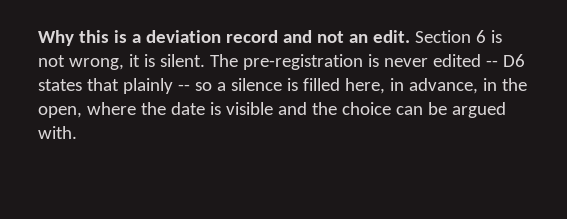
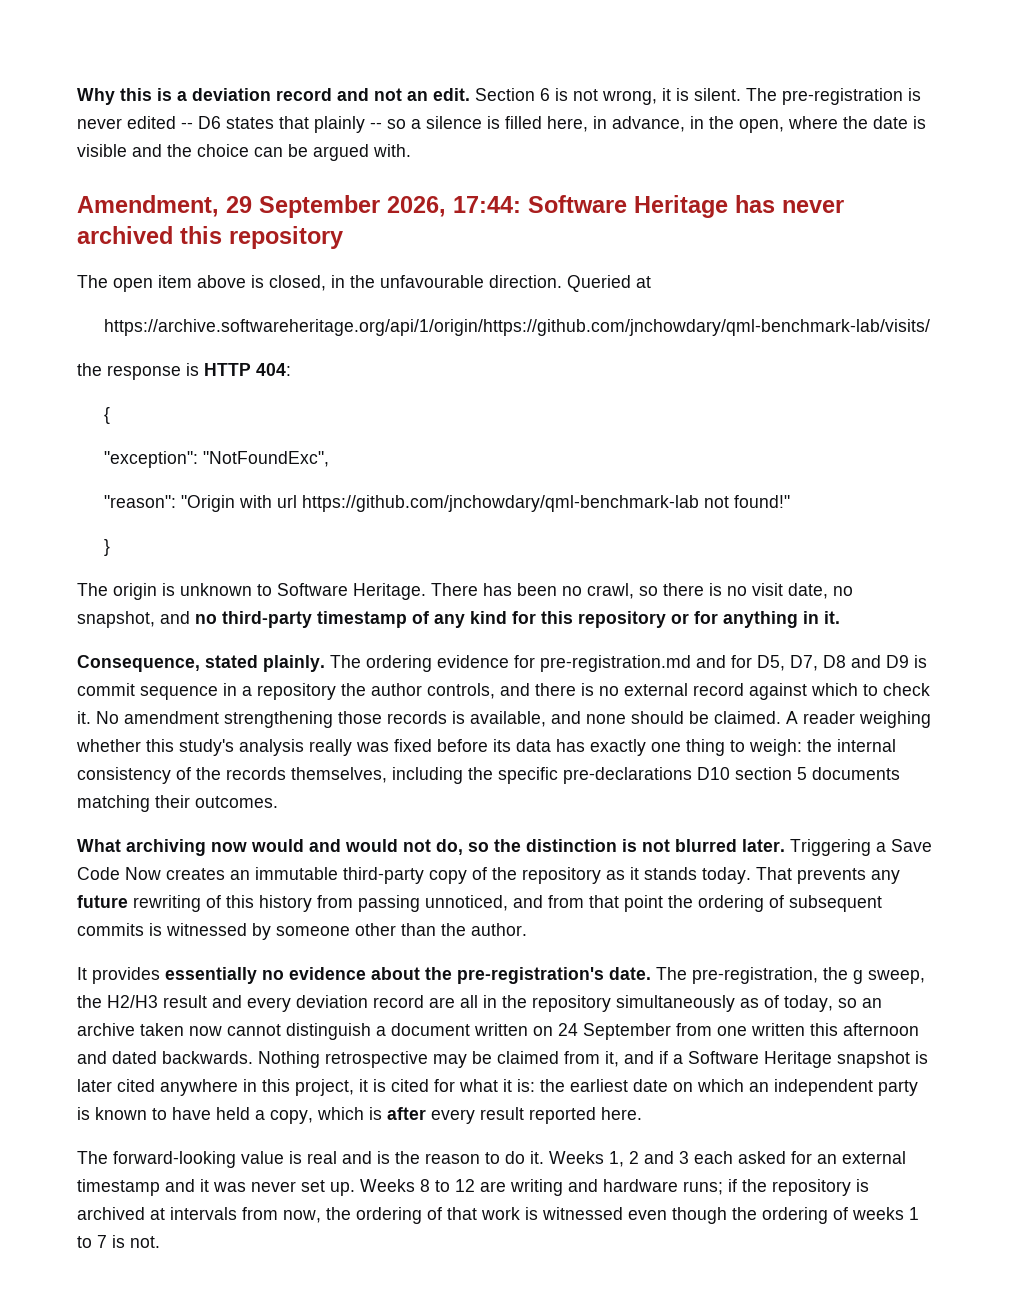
(77, 132) none -> [77,195,844,218] [77,226,343,249] [77,275,651,292] [104,319,931,336] [77,363,291,380] [104,407,111,424] [104,451,330,468] [104,495,791,512] [104,539,111,556] [77,583,853,600] [77,611,840,628] [77,655,927,672] [77,683,930,700] [77,711,931,728] [76,739,896,756] [77,767,900,784] [77,795,278,812] [77,839,932,856] [77,867,900,884] [77,895,882,912] [77,923,527,940] [77,967,925,984] [77,995,882,1012] [77,1023,919,1040] [77,1051,928,1068] [77,1079,918,1096] [77,1107,642,1124] [77,1151,906,1168] [77,1179,869,1196] [77,1207,919,1224] [77,1235,160,1248] // Amendment, 29 September 2026, 17:44: Software Heritage has never archived this repository // The open item above is closed, in the unfavourable direction. Queried at // https://archive.softwareheritage.org/api/1/origin/https://github.com/jnchowdary/qml-benchmark-lab/visits/ // the response is HTTP 404: // { // "exception": "NotFoundExc", // "reason": "Origin with url https://github.com/jnchowdary/qml-benchmark-lab not found!" // } // The origin is unknown to Software Heritage. There has been no crawl, so there is no visit date, no snapshot, and no third-party timestamp of any kind for this repository or for anything in it. // Consequence, stated plainly. The ordering evidence for pre-registration.md and for D5, D7, D8 and D9 is commit sequence in a repository the author controls, and there is no external record against which to check it. No amendment strengthening those records is available, and none should be claimed. A reader weighing whether this study's analysis really was fixed before its data has exactly one thing to weigh: the internal consistency of the records themselves, including the specific pre-declarations D10 section 5 documents matching their outcomes. // What archiving now would and would not do, so the distinction is not blurred later. Triggering a Save Code Now creates an immutable third-party copy of the repository as it stands today. That prevents any future rewriting of this history from passing unnoticed, and from that point the ordering of subsequent commits is witnessed by someone other than the author. // It provides essentially no evidence about the pre-registration's date. The pre-registration, the g sweep, the H2/H3 result and every deviation record are all in the repository simultaneously as of today, so an archive taken now cannot distinguish a document written on 24 September from one written this afternoon and dated backwards. Nothing retrospective may be claimed from it, and if a Software Heritage snapshot is later cited anywhere in this project, it is cited for what it is: the earliest date on which an independent party is known to have held a copy, which is after every result reported here. // The forward-looking value is real and is the reason to do it. Weeks 1, 2 and 3 each asked for an external timestamp and it was never set up. Weeks 8 to 12 are writing and hardware runs; if the repository is archived at intervals from now, the ordering of that work is witnessed even though the ordering of weeks 1 to 7 is not.

